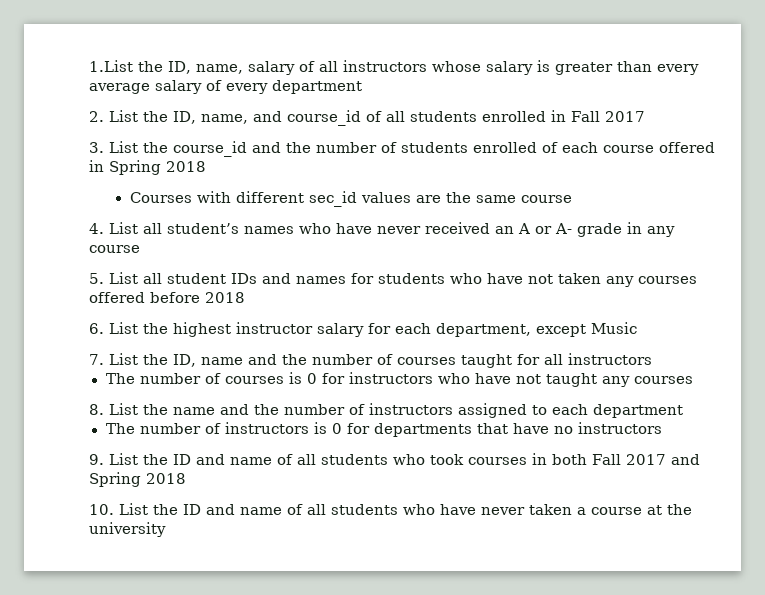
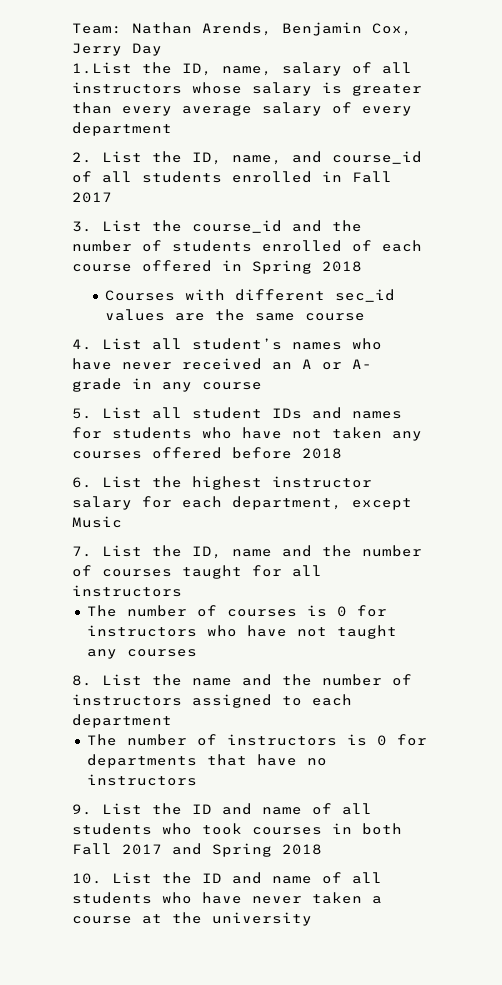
(89, 66) none -> [72,22,412,36] [72,43,162,56] Team: Nathan Arends, Benjamin Cox, Jerry Day //

